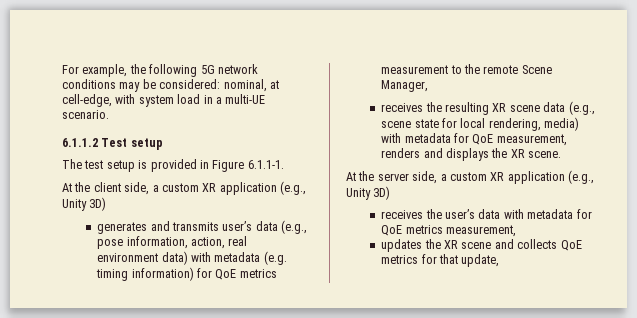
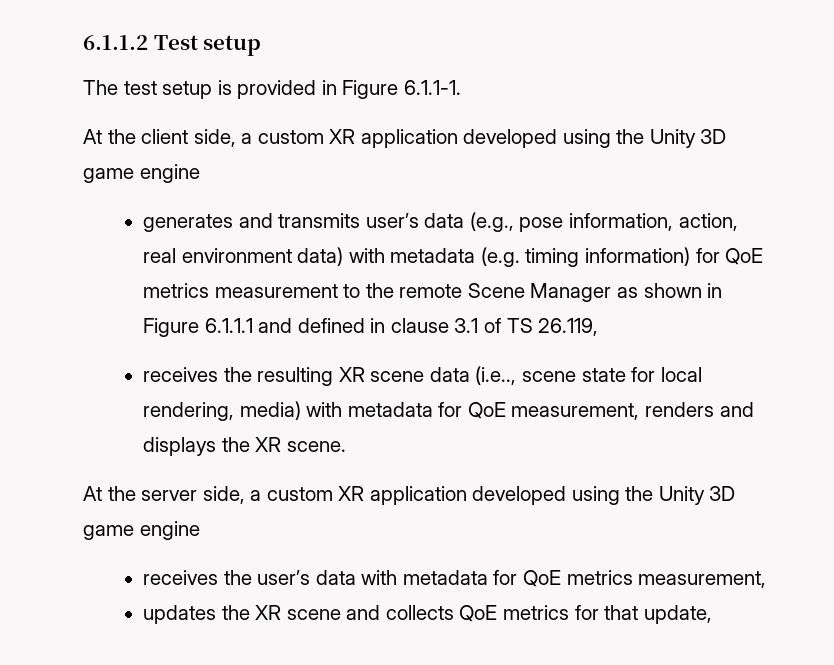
[62,64,258,77] [62,79,279,92] [62,94,266,107] [62,110,109,119] For example, the following 5G network conditions may be considered: nominal, at cell-edge, with system load in a multi-UE scenario. // -> (83, 42) none
[280,181,306,195] [62,197,107,211] (e.g., Unity 3D) -> [463,129,727,148] [83,164,200,183] developed using the Unity 3D game engine
[381,80,429,92] Manager, -> [530,283,723,302] [143,318,599,337] Manager as shown in Figure 6.1.1.1 and defined in clause 3.1 of TS 26.119,
[568,101,595,115] (e.g., -> [475,366,517,385] (i.e..,
[568,170,594,184] [346,186,391,200] (e.g., Unity 3D) -> [472,486,736,505] [83,521,200,540] developed using the Unity 3D game engine

